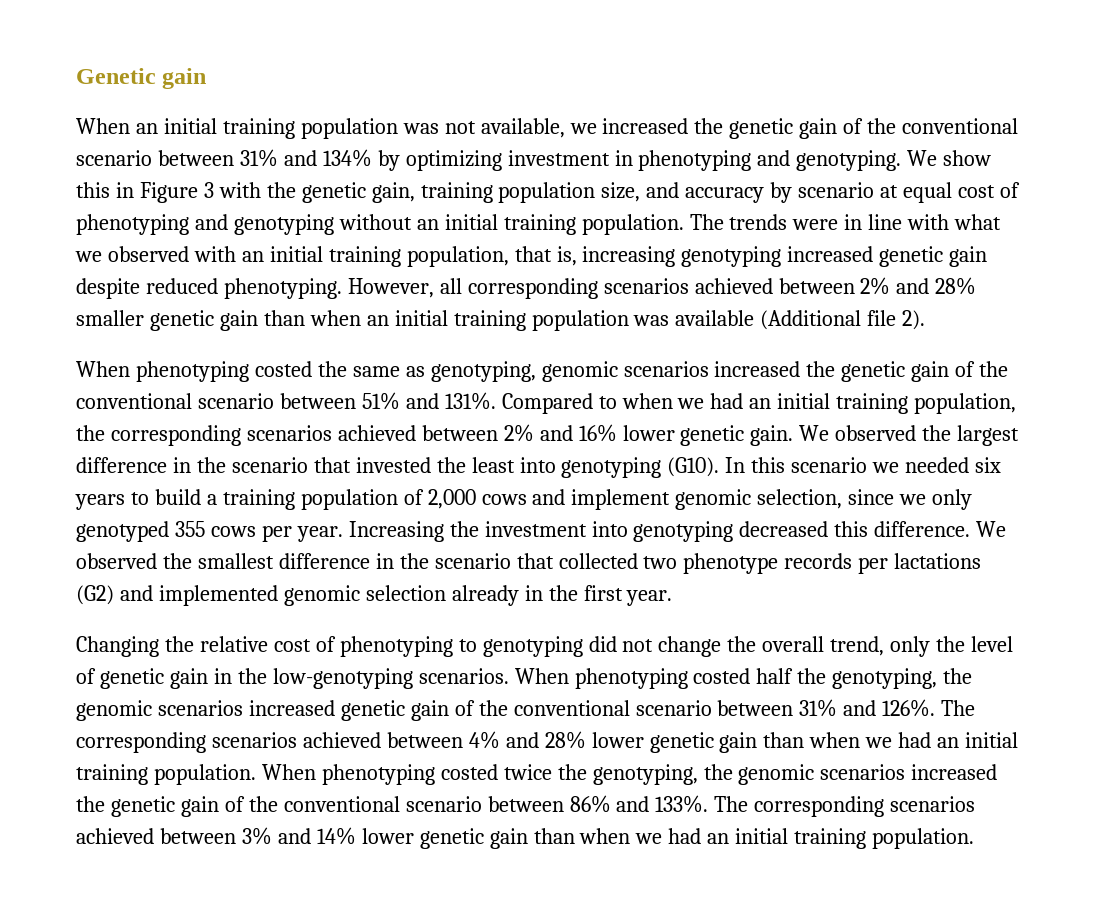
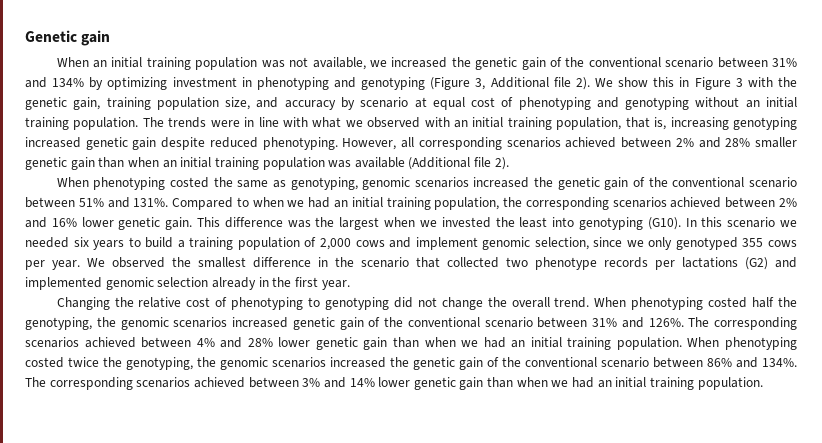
[796,150,902,171] genotyping. -> [361,77,590,90] genotyping (Figure 3, Additional file 2).
[799,425,1020,446] [76,457,351,473] We observed the largest difference in the scenario that -> [197,217,437,230] This difference was the largest when we
[348,521,971,542] Increasing the investment into genotyping decreased this difference. -> (80, 265) none
[830,636,1014,657] [76,668,509,689] trend, only the level of genetic gain in the low-genotyping scenarios. -> [554,297,590,308] trend.
[655,795,709,813] 133%. -> [762,358,797,367] 134%.

